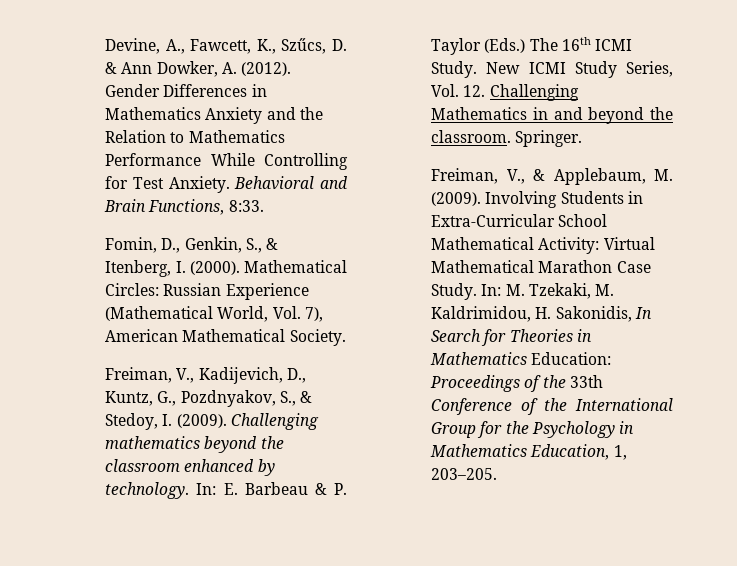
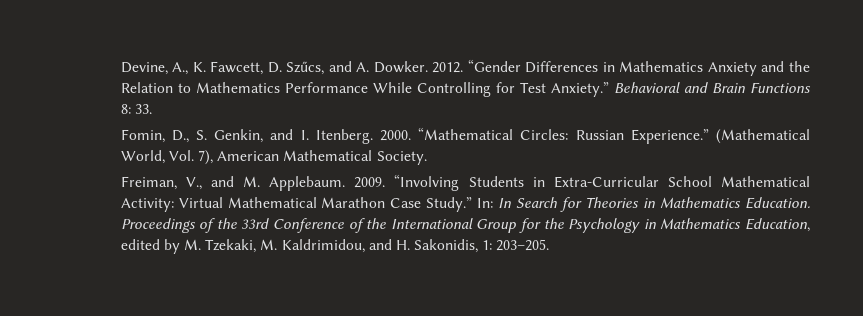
[190,38,347,54] [105,61,292,77] [105,84,161,97] Fawcett, K., Szűcs, D. & Ann Dowker, A. (2012). Gender -> [192,59,521,75] K. Fawcett, D. Szűcs, and A. Dowker. 2012. “Gender
[168,176,230,193] Anxiety. -> [550,82,609,97] Anxiety.”
[148,199,264,215] Functions, 8:33. -> [750,82,811,93] [120,104,152,114] Functions 8: 33.
[184,237,279,253] [105,260,347,277] Genkin, S., & Itenberg, I. (2000). Mathematical -> [196,127,514,144] S. Genkin, and I. Itenberg. 2000. “Mathematical
[225,283,309,300] Experience -> [630,129,709,144] Experience.”
[198,367,306,384] [105,390,313,407] [105,413,319,430] [105,436,284,453] [105,459,275,476] [105,482,348,499] [431,37,633,55] [431,61,673,78] [431,84,579,101] [431,107,673,124] [431,130,583,147] [431,168,673,185] [431,191,558,208] Kadijevich, D., Kuntz, G., Pozdnyakov, S., & Stedoy, I. (2009). Challenging mathematics beyond the classroom enhanced by technology. In: E. Barbeau & P. Taylor (Eds.) The 16th ICMI Study. New ICMI Study Series, Vol. 12. Challenging Mathematics in and beyond the classroom. Springer. // Freiman, V., & Applebaum, M. (2009). Involving -> [210,174,460,191] and M. Applebaum. 2009. “Involving
[431,283,615,300] [431,306,632,322] Study. In: M. Tzekaki, M. Kaldrimidou, H. Sakonidis, -> [426,197,494,212] Study.” In:
[531,352,612,365] Education: -> [745,197,810,209] Education.
[569,375,603,388] 33th -> [241,218,270,229] 33rd
[613,445,627,460] 1, -> [120,239,493,254] edited by M. Tzekaki, M. Kaldrimidou, and H. Sakonidis, 1:

